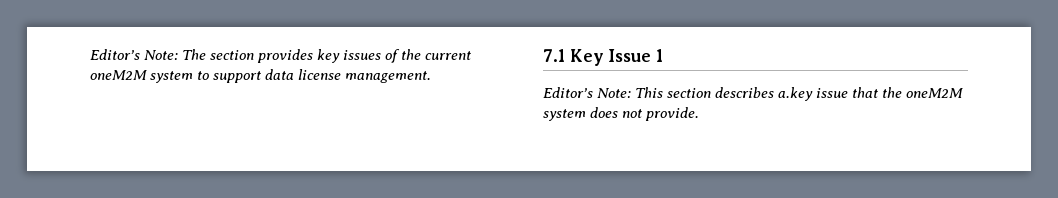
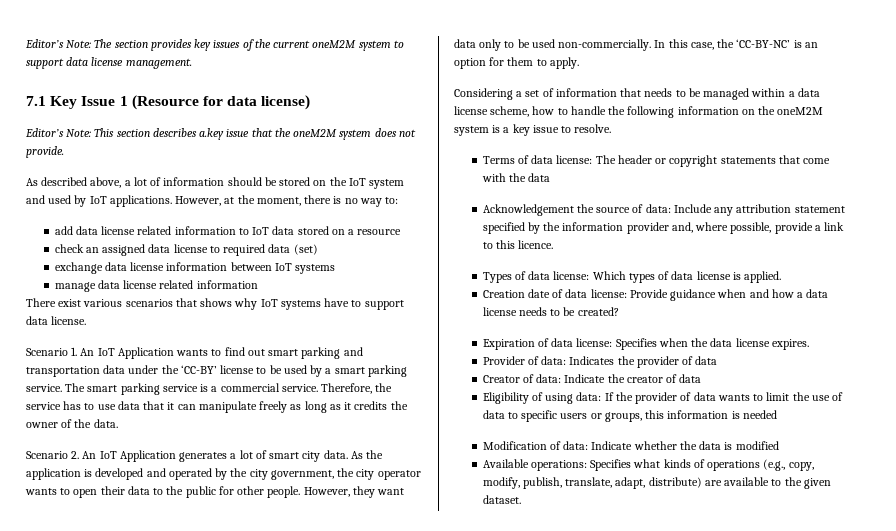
(664, 55) none -> [131,95,311,110] (Resource for data license)
(700, 114) none -> [26,177,405,189] [26,195,399,207] [54,226,402,235] [54,244,318,256] [54,262,336,274] [54,280,258,292] [26,298,404,310] [26,316,87,325] [26,347,363,359] [26,365,407,377] [26,383,393,395] [26,401,408,413] [26,419,118,428] [26,450,384,462] [26,468,421,480] [25,486,405,498] [454,39,818,51] [454,57,579,69] [454,88,820,100] [454,106,824,118] [454,124,612,136] [482,155,831,167] [481,173,551,182] [482,204,845,216] [482,222,845,234] [482,240,554,249] [482,271,782,283] [482,289,829,301] [482,307,619,316] [482,338,809,350] [482,356,718,368] [482,374,702,383] [482,392,844,404] [482,410,777,422] [482,441,779,450] [482,459,814,471] [482,477,831,489] [482,495,521,504] // As described above, a lot of information should be stored on the IoT system and used by IoT applications. However, at the moment, there is no way to: // add data license related information to IoT data stored on a resource // check an assigned data license to required data (set) // exchange data license information between IoT systems // manage data license related information // There exist various scenarios that shows why IoT systems have to support data license. // Scenario 1. An IoT Application wants to find out smart parking and transportation data under the ‘CC-BY’ license to be used by a smart parking service. The smart parking service is a commercial service. Therefore, the service has to use data that it can manipulate freely as long as it credits the owner of the data. // Scenario 2. An IoT Application generates a lot of smart city data. As the application is developed and operated by the city government, the city operator wants to open their data to the public for other people. However, they want data only to be used non-commercially. In this case, the ‘CC-BY-NC’ is an option for them to apply. // Considering a set of information that needs to be managed within a data license scheme, how to handle the following information on the oneM2M system is a key issue to resolve. // Terms of data license: The header or copyright statements that come with the data // Acknowledgement the source of data: Include any attribution statement specified by the information provider and, where possible, provide a link to this licence. // Types of data license: Which types of data license is applied. // Creation date of data license: Provide guidance when and how a data license needs to be created? // Expiration of data license: Specifies when the data license expires. // Provider of data: Indicates the provider of data // Creator of data: Indicate the creator of data // Eligibility of using data: If the provider of data wants to limit the use of data to specific users or groups, this information is needed // Modification of data: Indicate whether the data is modified // Available operations: Specifies what kinds of operations (e.g., copy, modify, publish, translate, adapt, distribute) are available to the given dataset.

